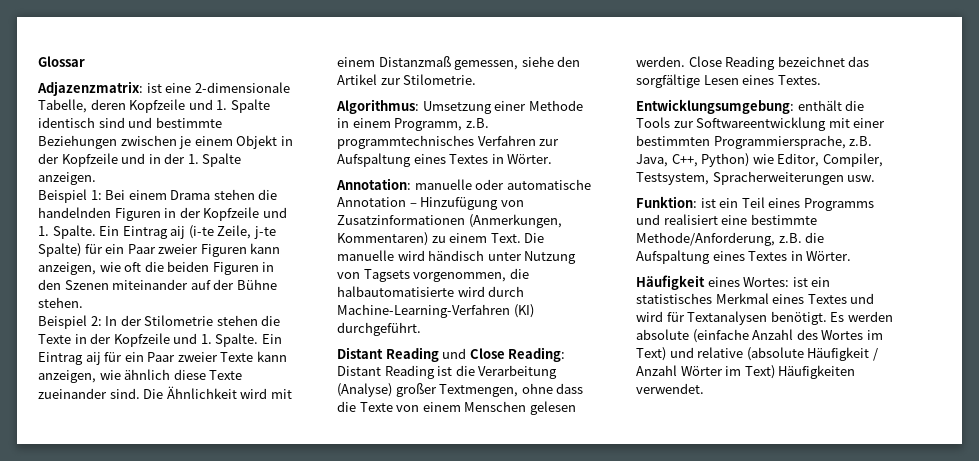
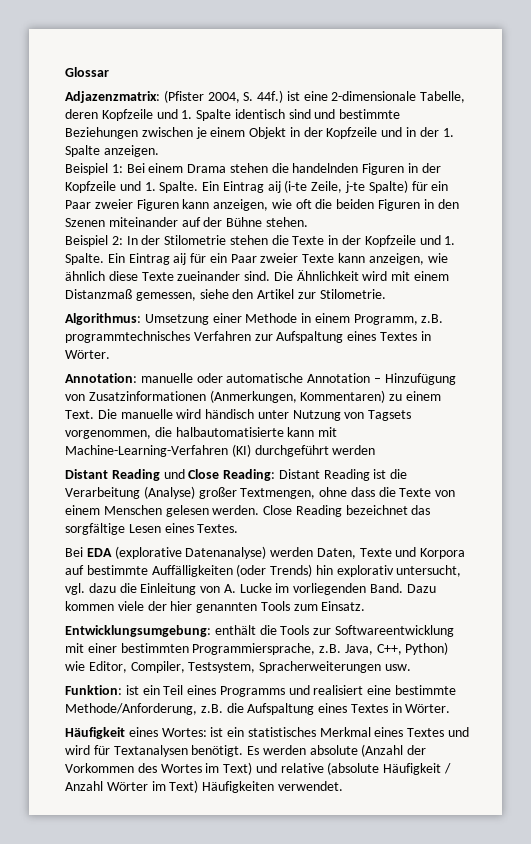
(143, 88) none -> [163,90,284,103] (Pfister 2004, S. 44f.)
[457,286,525,297] [337,304,534,318] [337,322,421,336] wird durch Machine-Learning-Verfahren (KI) durchgeführt. -> [287,427,338,437] [65,444,376,457] kann mit Machine-Learning-Verfahren (KI) durchgeführt werden
(821, 80) none -> [65,546,466,559] [65,564,462,577] [65,583,436,595] [65,601,366,613] // Bei EDA (explorative Datenanalyse) werden Daten, Texte und Korpora auf bestimmte Auffälligkeiten (oder Trends) hin explorativ untersucht, vgl. dazu die Einleitung von A. Lucke im vorliegenden Band. Dazu kommen viele der hier genannten Tools zum Einsatz.
[692,329,794,343] (einfache Anzahl -> [361,744,427,757] [65,763,134,773] (Anzahl der Vorkommen

